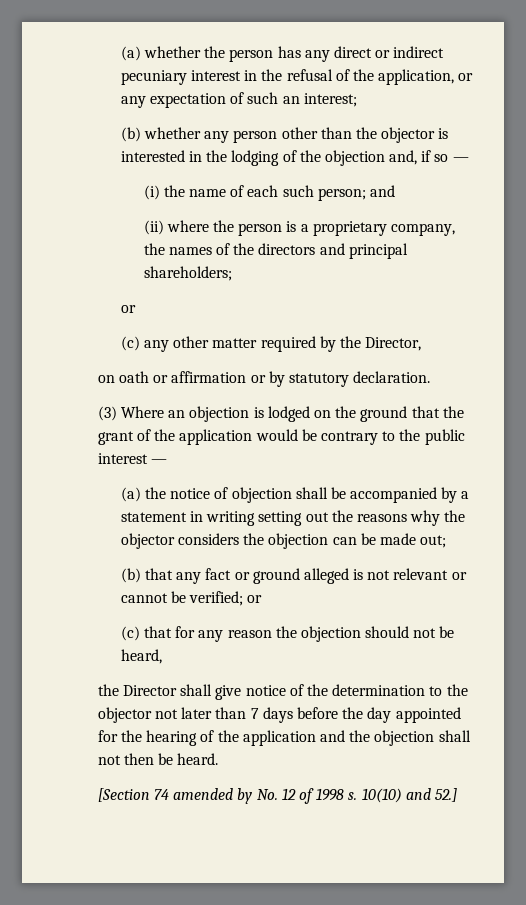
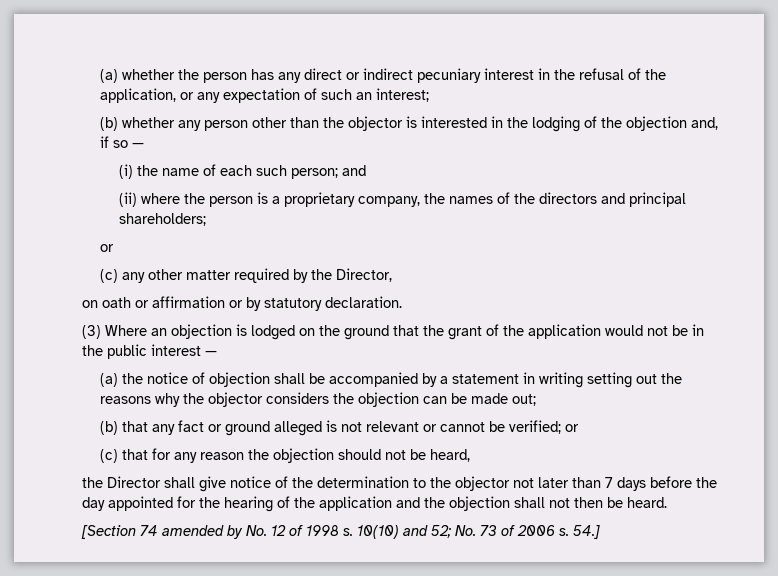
[301,429,396,445] be contrary to -> [646,324,704,336] not be in
[434,788,457,802] 52.] -> [430,525,600,539] 52; No. 73 of 2006 s. 54.]

